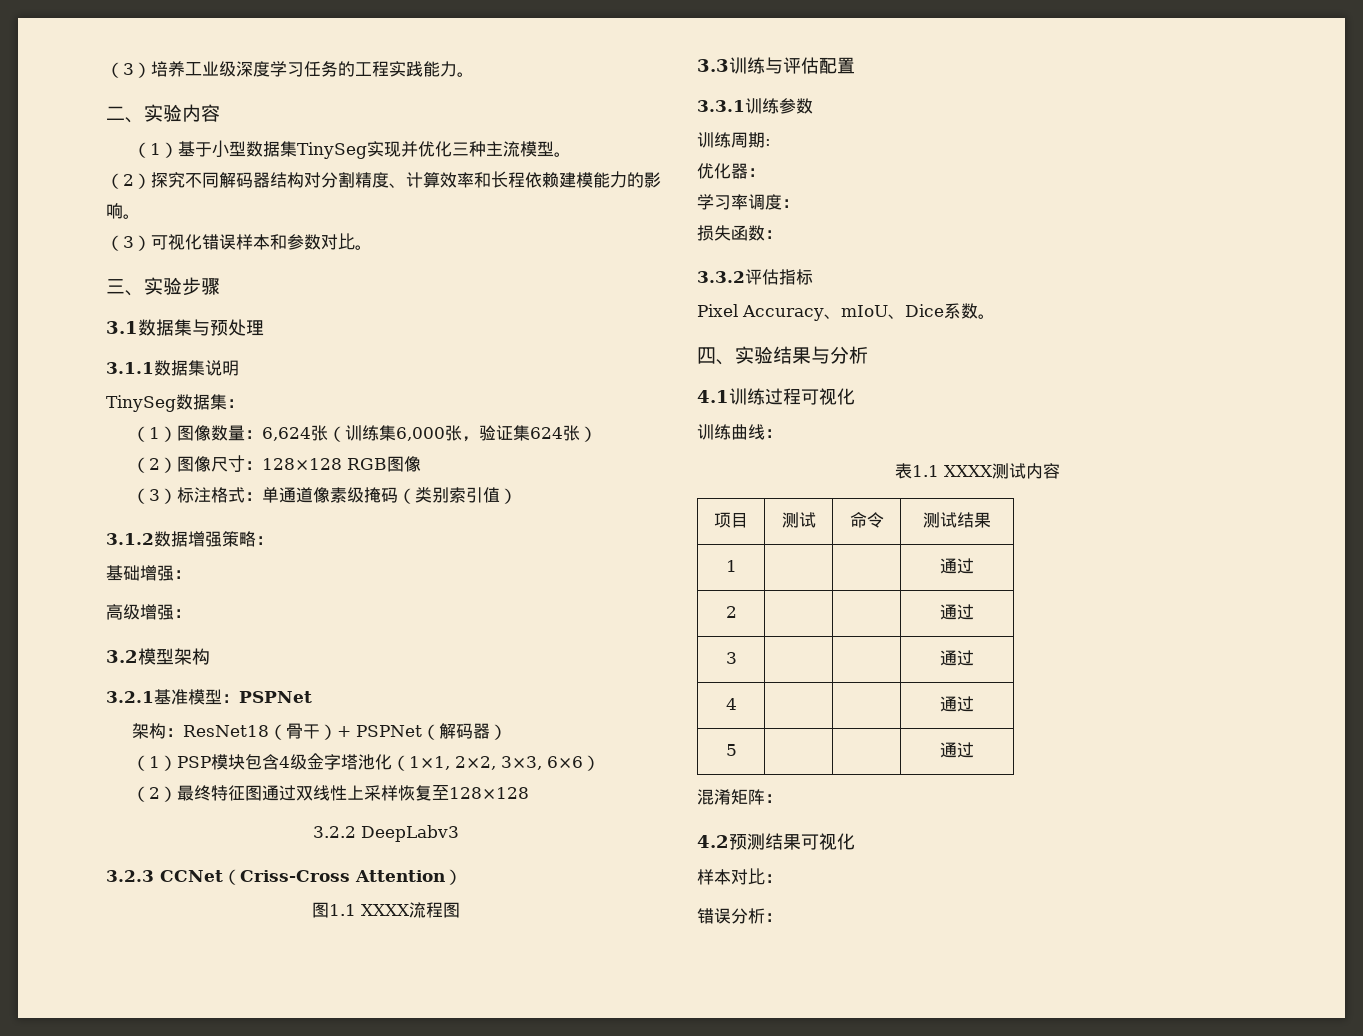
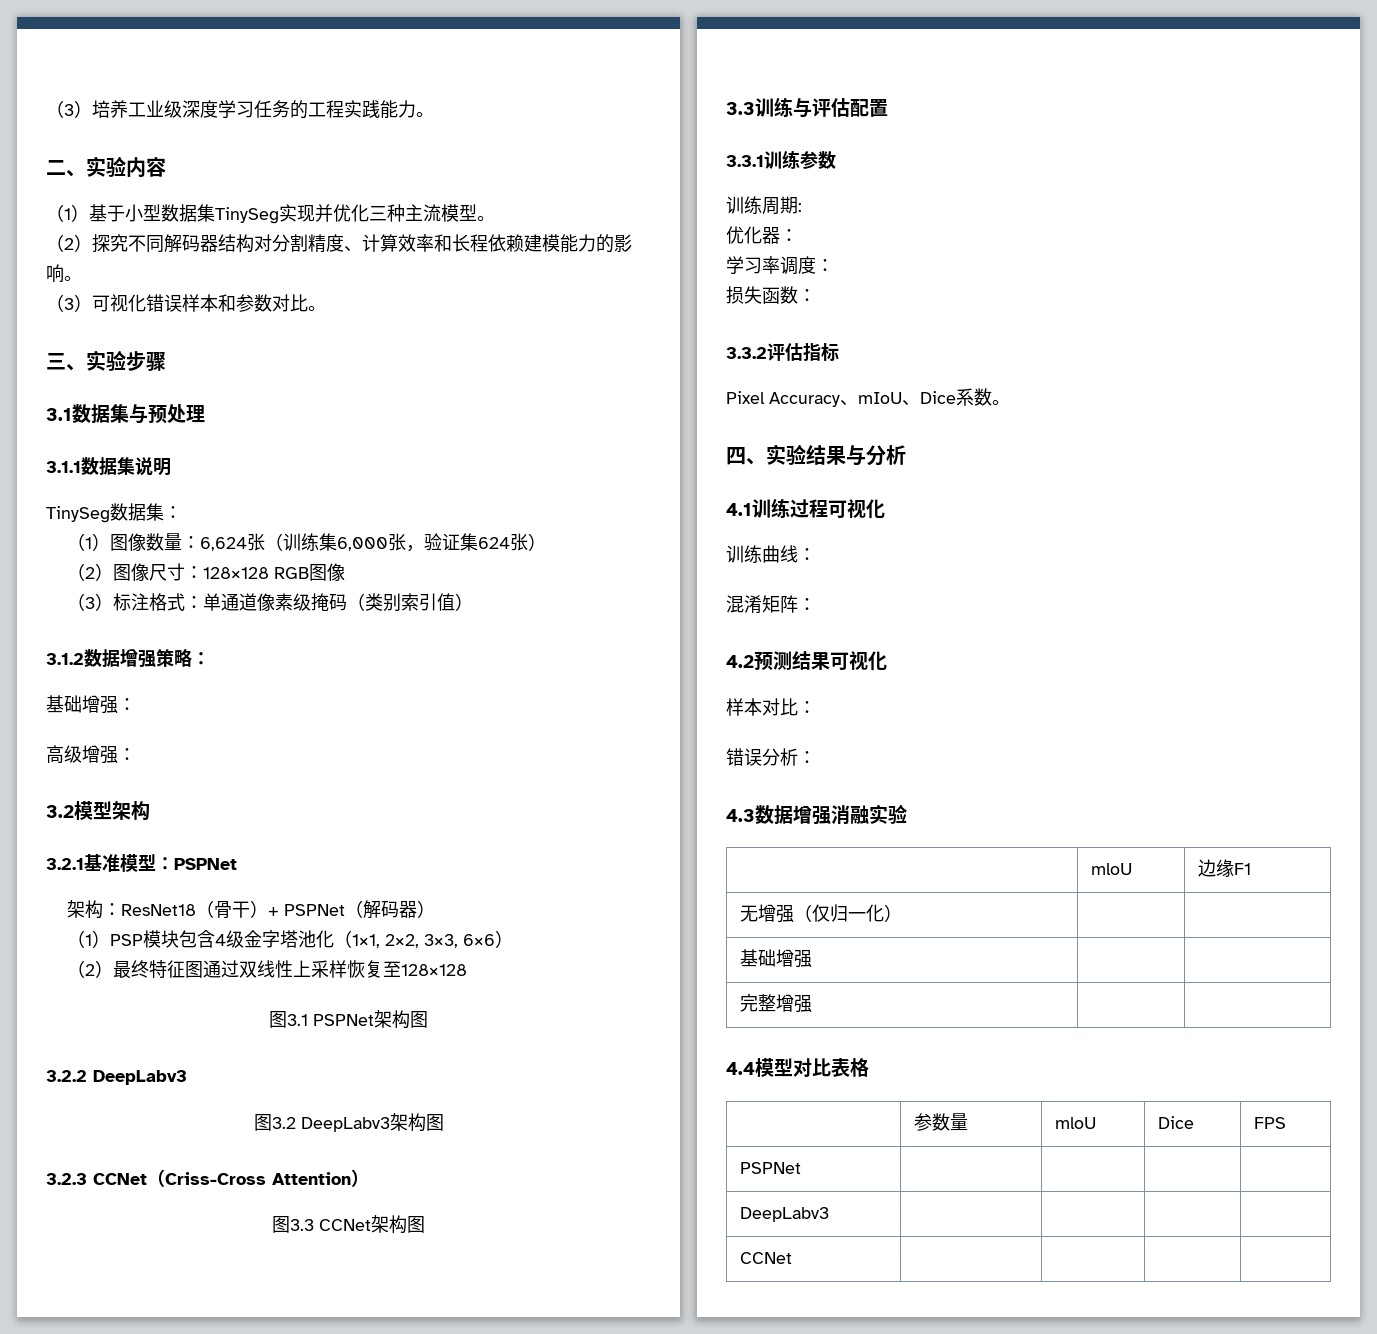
[313,825,459,842] 3.2.2 DeepLabv3 -> [269,1010,428,1029] [46,1070,187,1085] [253,1113,444,1132] 图3.1 PSPNet架构图 // 3.2.2 DeepLabv3 // 图3.2 DeepLabv3架构图
[329,902,443,918] 1.1 XXXX流程 -> [290,1215,407,1234] 3.3 CCNet架构
[894,463,1060,479] [714,512,748,528] [781,512,816,528] [849,512,884,528] [923,512,991,528] [725,560,737,572] [940,558,974,574] [725,606,737,618] [940,604,974,620] [725,652,737,664] [940,650,974,666] [725,698,737,710] [940,696,974,712] [725,744,737,756] [940,742,974,758] // 表1.1 XXXX测试内容 // 项目 | 测试 | 命令 | 测试结果 // 1 | | | 通过 // 2 | | | 通过 // 3 | | | 通过 // 4 | | | 通过 // 5 | | | 通过 -> (816, 554) none
(782, 917) none -> [726,804,907,825] [1090,863,1132,875] [1197,859,1251,877] [739,904,902,923] [739,949,812,968] [739,994,812,1013] [726,1058,869,1077] [913,1113,968,1131] [1054,1117,1096,1129] [1157,1116,1194,1129] [1253,1117,1286,1129] [739,1162,801,1174] [739,1207,829,1222] [739,1252,792,1264] // 4.3数据增强消融实验 // | mloU | 边缘F1 // 无增强（仅归一化） | | // 基础增强 | | // 完整增强 | | // 4.4模型对比表格 // | 参数量 | mloU | Dice | FPS // PSPNet | | | | // DeepLabv3 | | | | // CCNet | | | |

